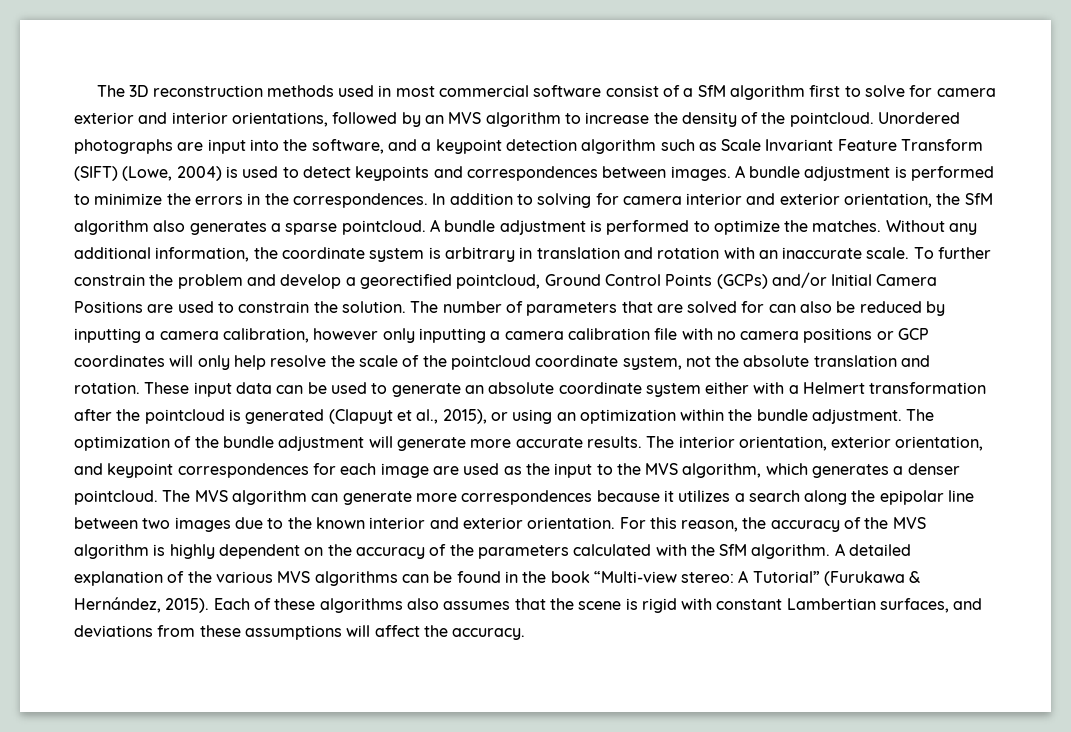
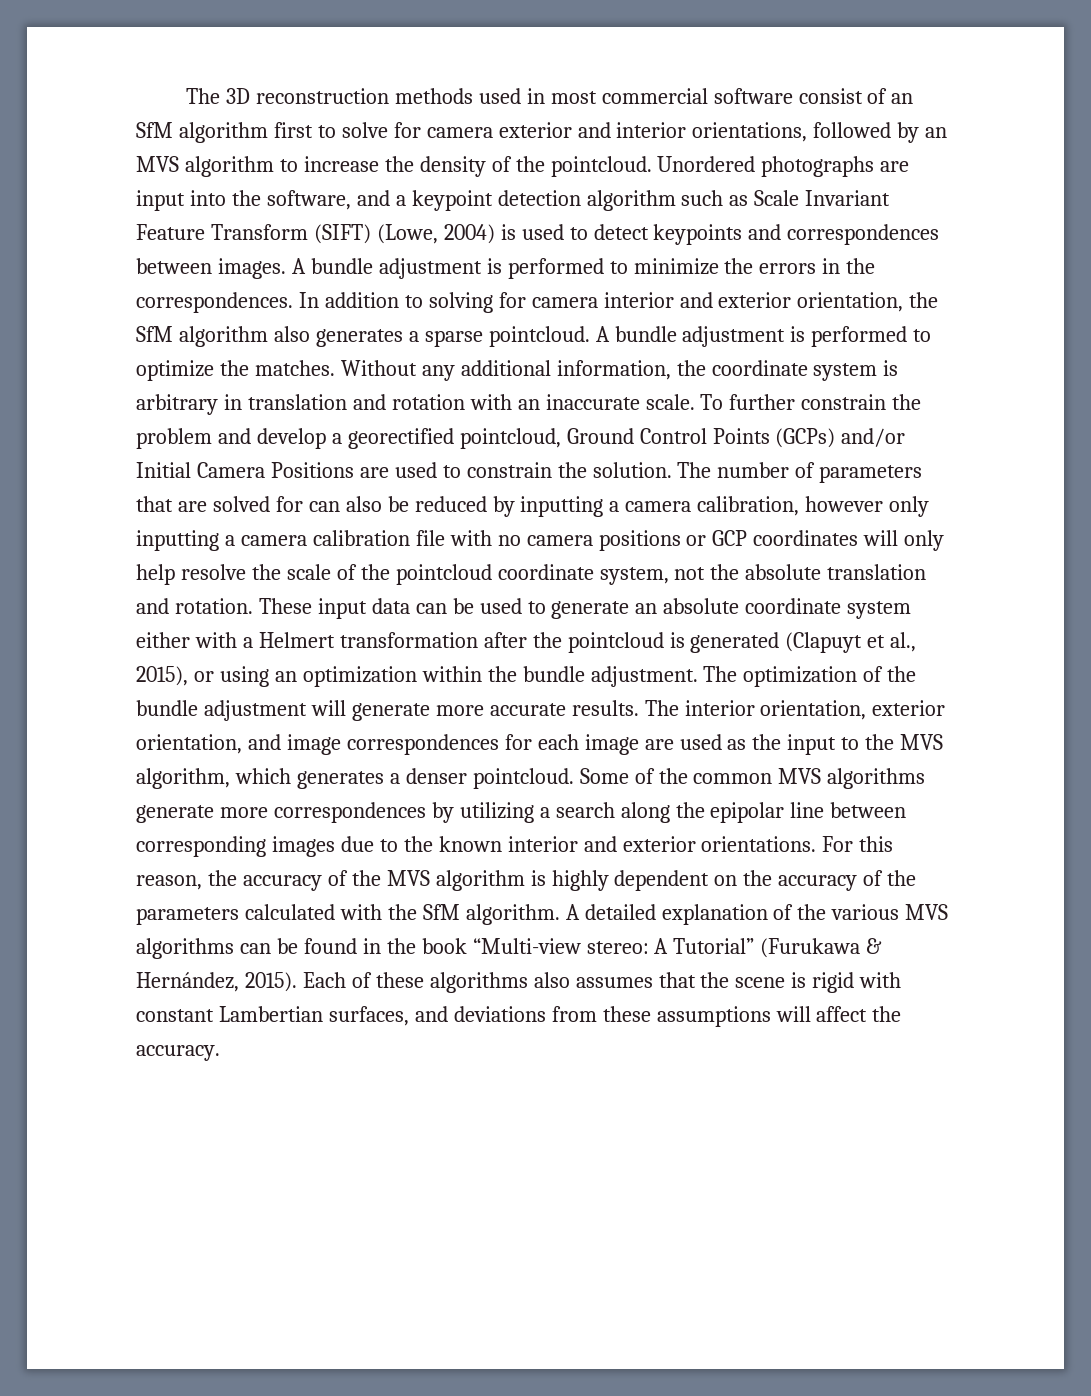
[683,88,694,97] a -> [891,93,914,104] an
[107,463,174,478] keypoint -> [286,734,341,755] image
[162,490,731,505] The MVS algorithm can generate more correspondences because it utilizes -> [579,768,926,789] [136,802,534,823] Some of the common MVS algorithms generate more correspondences by utilizing
[142,518,171,529] two -> [136,836,266,857] corresponding
[527,517,616,529] orientation. -> [701,836,817,852] orientations.

